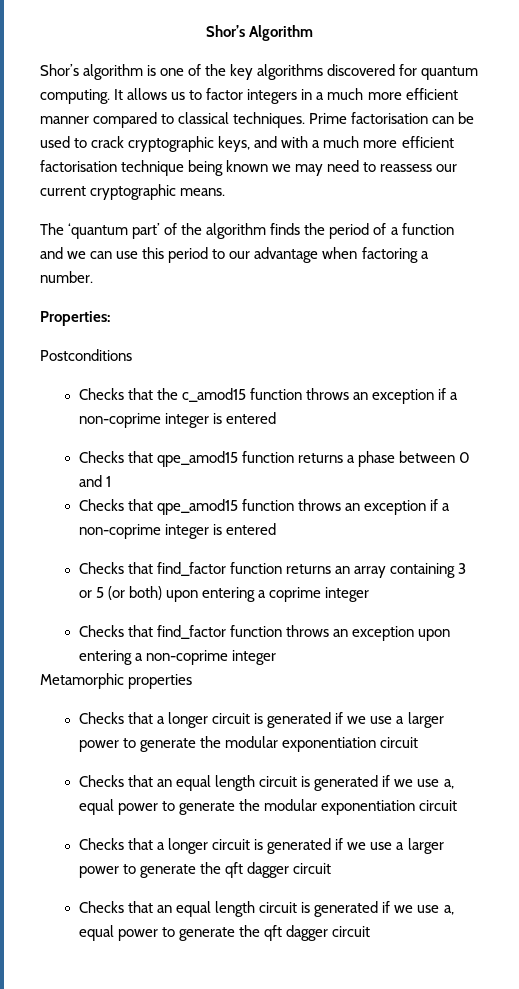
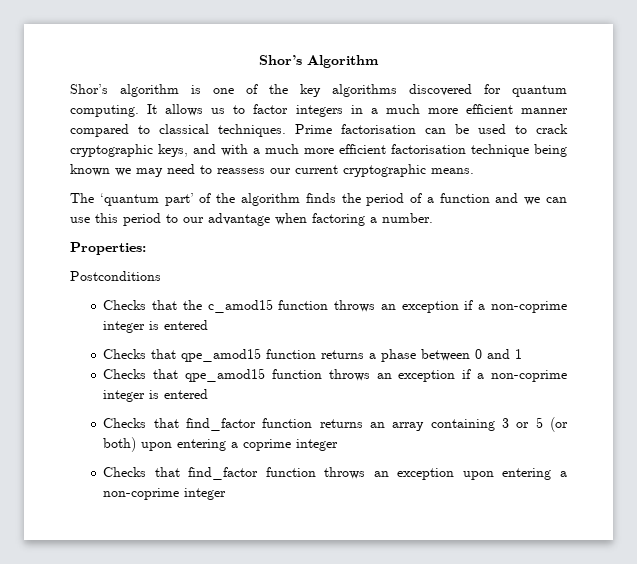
[40,673,193,689] [78,712,444,728] [78,736,419,752] [78,775,454,791] [78,799,458,815] [78,838,444,854] [78,862,332,878] [78,901,454,917] [78,925,371,941] // Metamorphic properties // Checks that a longer circuit is generated if we use a larger power to generate the modular exponentiation circuit // Checks that an equal length circuit is generated if we use a, equal power to generate the modular exponentiation circuit // Checks that a longer circuit is generated if we use a larger power to generate the qft dagger circuit // Checks that an equal length circuit is generated if we use a, equal power to generate the qft dagger circuit -> (227, 494) none

